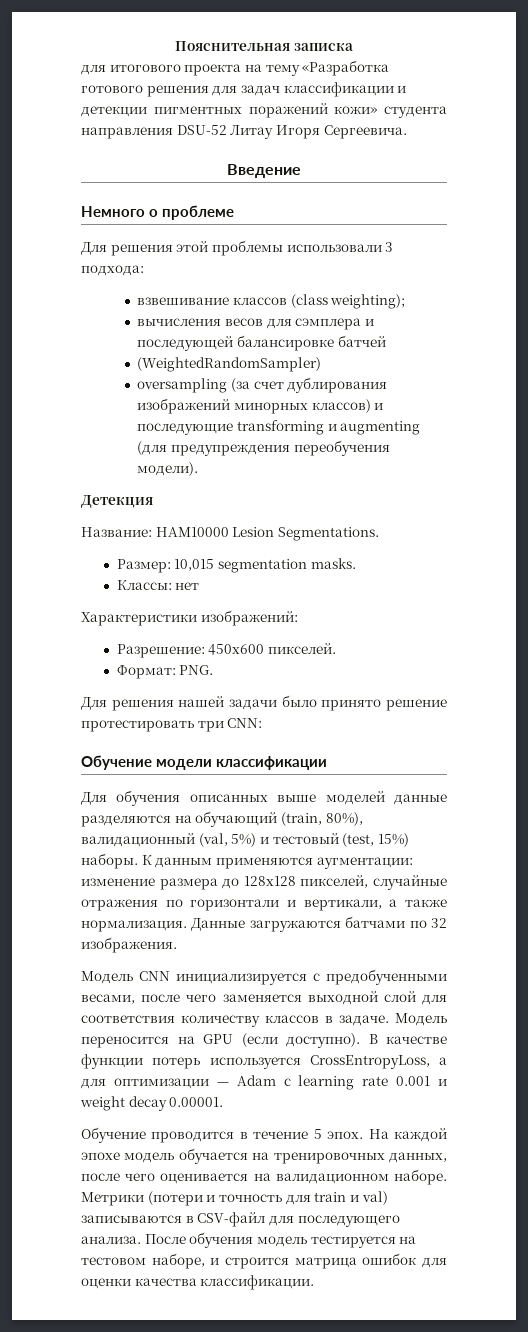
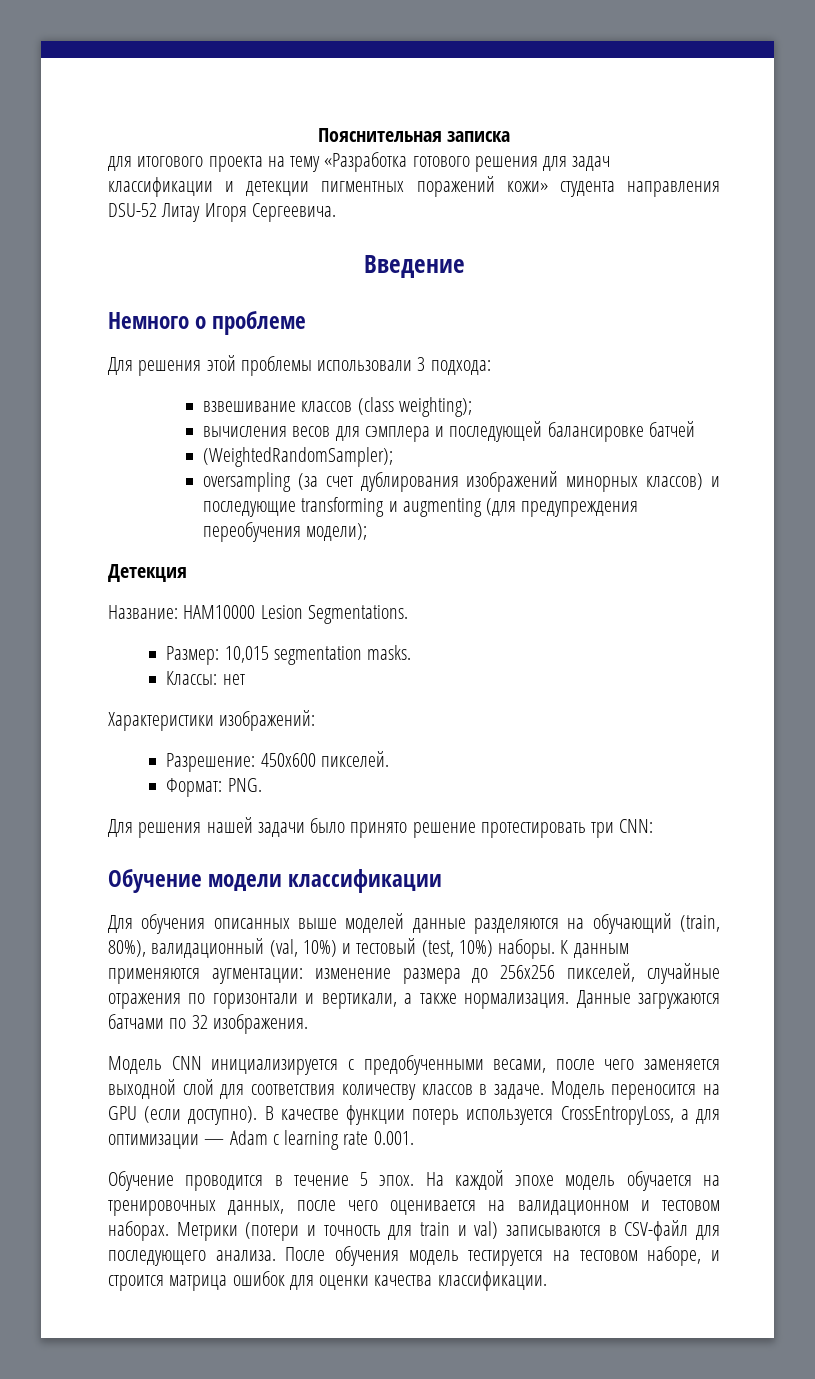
[137,357,322,372] (WeightedRandomSampler) -> [203,447,394,467] (WeightedRandomSampler);
[137,462,199,476] модели). -> [306,523,368,541] модели);
[231,833,257,847] 5%) -> [302,940,337,957] 10%)
[377,833,409,847] 15%) -> [458,940,493,957] 10%)
[243,876,296,886] 128x128 -> [500,965,556,979] 256x256
[396,1076,447,1086] [80,1096,224,1111] 0.001 и weight decay 0.00001. -> [373,1131,414,1145] 0.001.
[393,1169,447,1185] наборе. -> [640,1200,720,1211] [108,1221,169,1241] и тестовом наборах.

